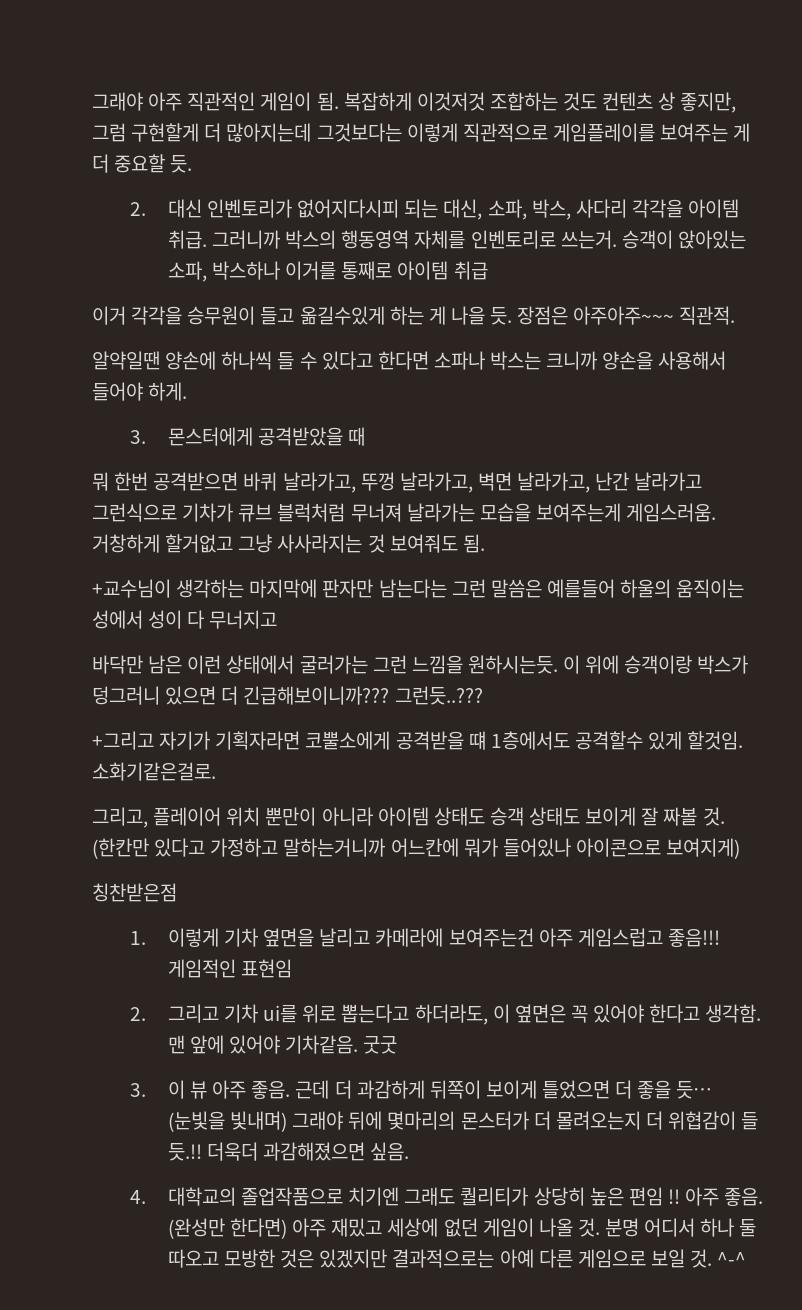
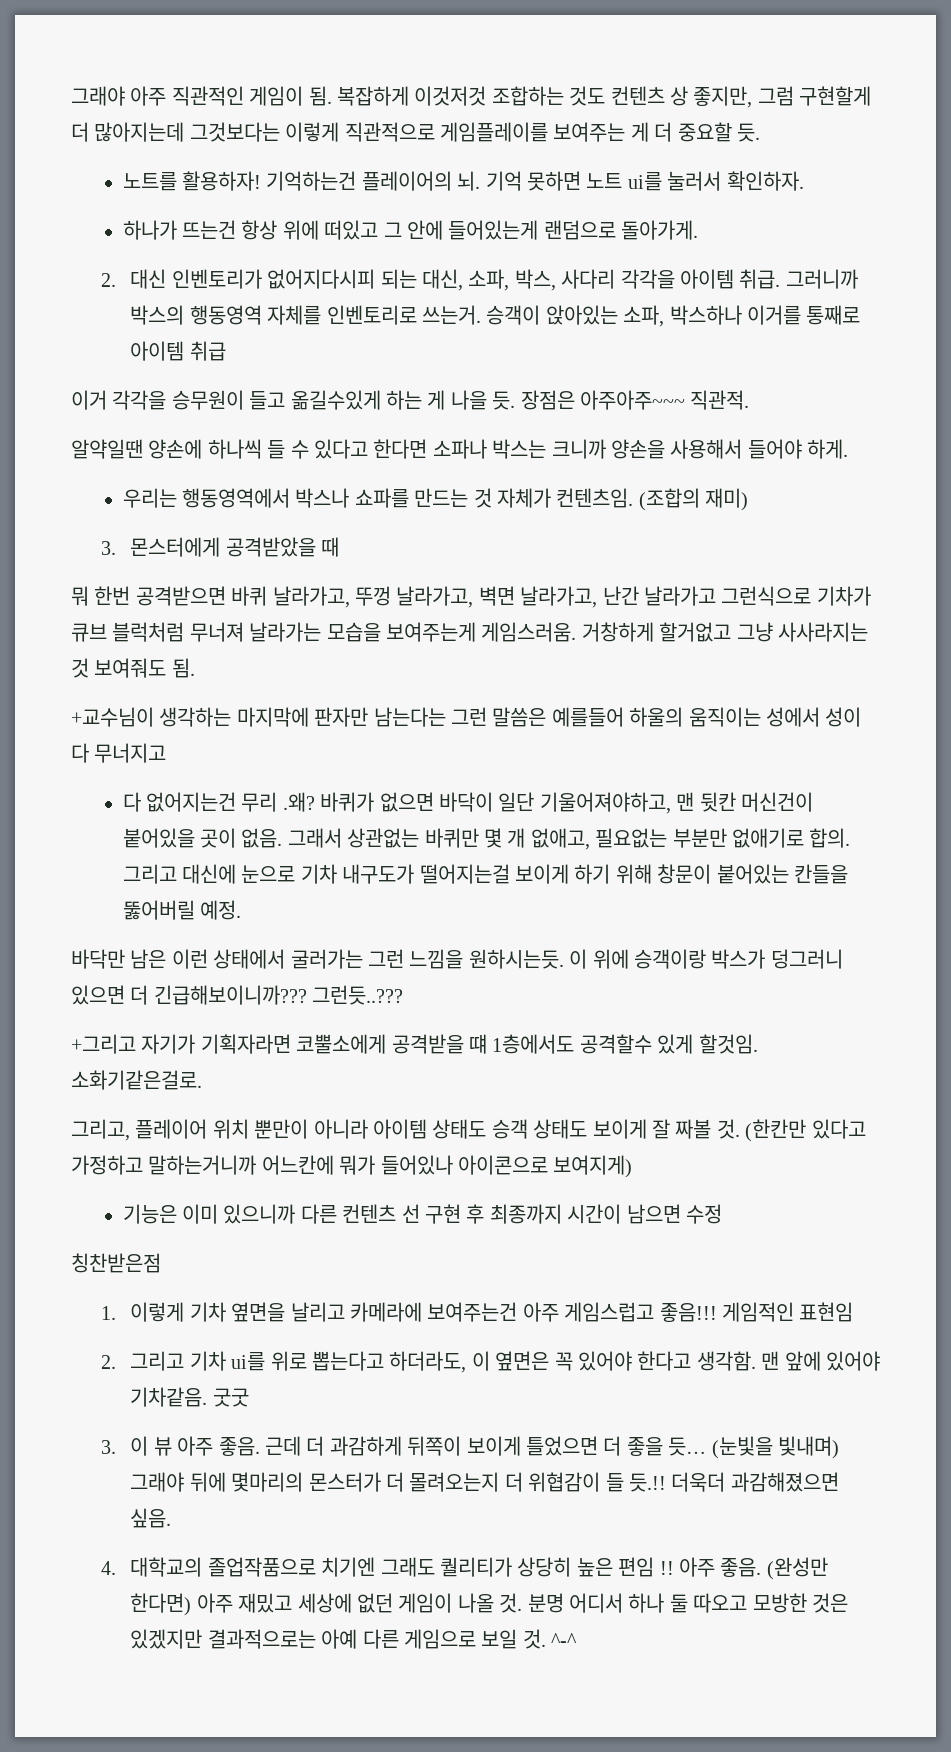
(193, 164) none -> [122,171,804,191] [122,220,699,240] // 노트를 활용하자! 기억하는건 플레이어의 뇌. 기억 못하면 노트 ui를 눌러서 확인하자. // 하나가 뜨는건 항상 위에 떠있고 그 안에 들어있는게 랜덤으로 돌아가게.
(188, 391) none -> [122,488,749,511] // 우리는 행동영역에서 박스나 쇼파를 만드는 것 자체가 컨텐츠임. (조합의 재미)
(278, 619) none -> [122,792,814,814] [122,828,851,850] [122,864,849,884] [122,900,242,920] // 다 없어지는건 무리 .왜? 바퀴가 없으면 바닥이 일단 기울어져야하고, 맨 뒷칸 머신건이 붙어있을 곳이 없음. 그래서 상관없는 바퀴만 몇 개 없애고, 필요없는 부분만 없애기로 합의. 그리고 대신에 눈으로 기차 내구도가 떨어지는걸 보이게 하기 위해 창문이 붙어있는 칸들을 뚫어버릴 예정.
(741, 848) none -> [122,1204,723,1224] // 기능은 이미 있으니까 다른 컨텐츠 선 구현 후 최종까지 시간이 남으면 수정

